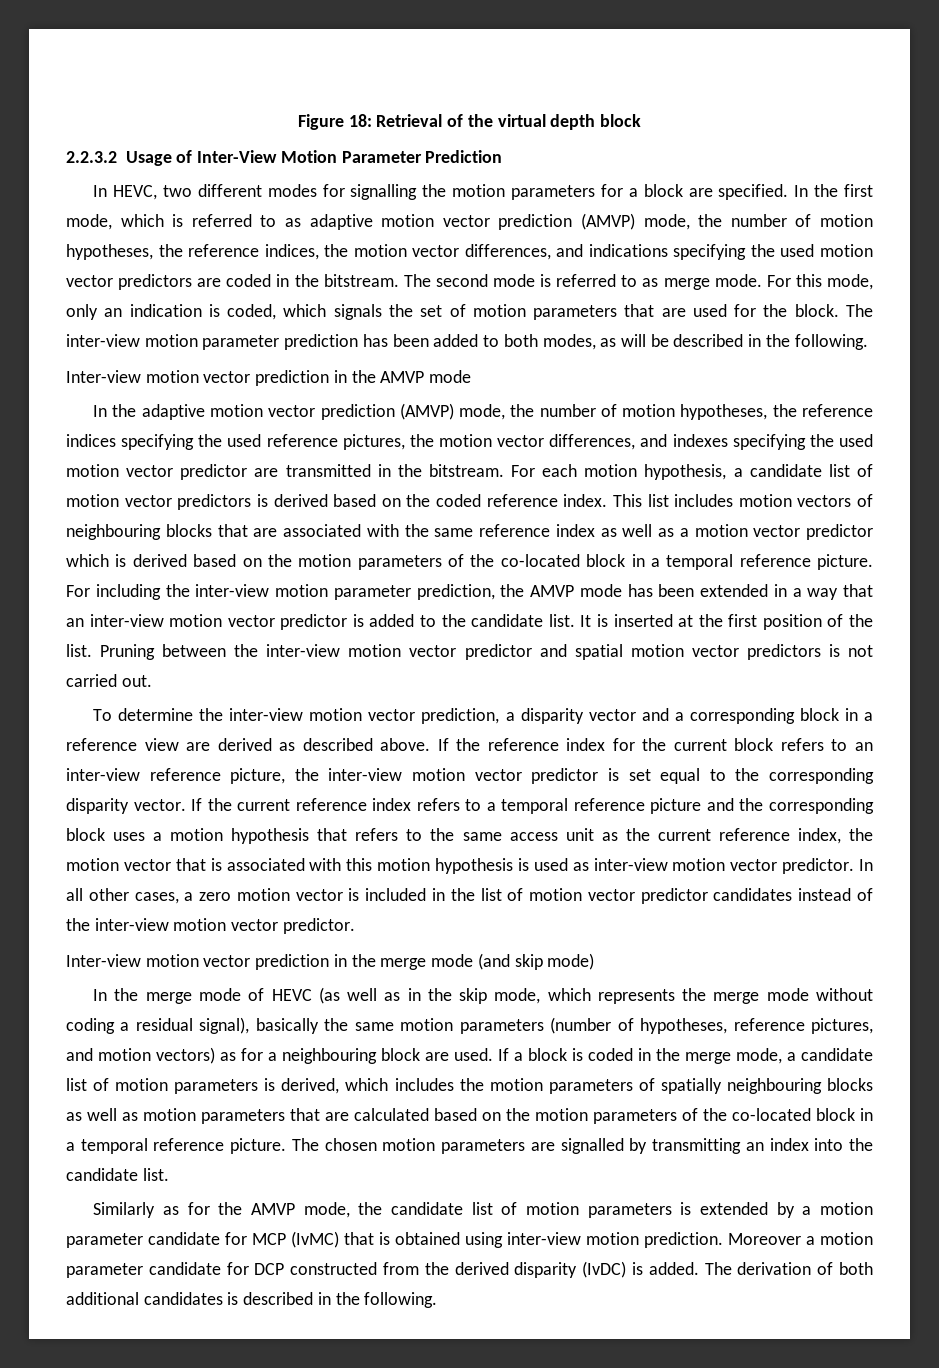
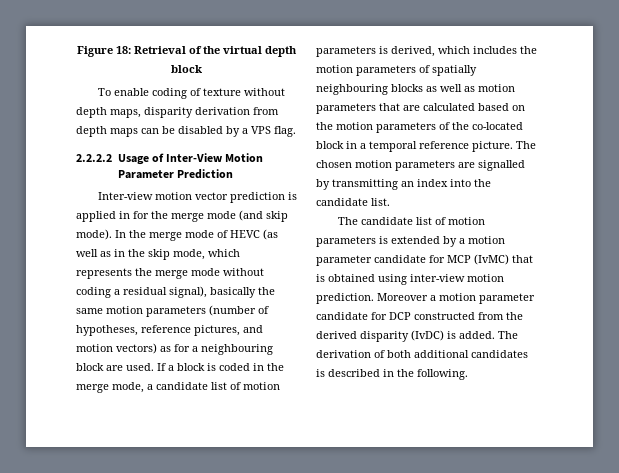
[66,151,117,163] 2.2.3.2 -> [97,88,285,99] [76,107,279,118] [76,126,296,137] [76,154,112,162] To enable coding of texture without depth maps, disparity derivation from depth maps can be disabled by a VPS flag. // 2.2.2.2
[93,184,873,200] [66,213,874,230] [66,244,874,260] [66,274,873,290] [66,304,874,320] [66,334,868,350] [66,370,472,386] [93,403,873,420] [66,434,873,450] [66,464,873,480] [66,494,873,510] [66,524,873,540] [66,554,873,570] [66,584,873,600] [66,614,873,630] [66,644,873,660] [66,674,152,687] [93,708,873,724] [66,738,873,751] [66,768,875,784] [66,798,874,814] [66,828,873,844] [66,858,873,874] [66,888,874,904] [66,918,355,934] [66,954,347,970] In HEVC, two different modes for signalling the motion parameters for a block are specified. In the first mode, which is referred to as adaptive motion vector prediction (AMVP) mode, the number of motion hypotheses, the reference indices, the motion vector differences, and indications specifying the used motion vector predictors are coded in the bitstream. The second mode is referred to as merge mode. For this mode, only an indication is coded, which signals the set of motion parameters that are used for the block. The inter-view motion parameter prediction has been added to both modes, as will be described in the following. // Inter-view motion vector prediction in the AMVP mode // In the adaptive motion vector prediction (AMVP) mode, the number of motion hypotheses, the reference indices specifying the used reference pictures, the motion vector differences, and indexes specifying the used motion vector predictor are transmitted in the bitstream. For each motion hypothesis, a candidate list of motion vector predictors is derived based on the coded reference index. This list includes motion vectors of neighbouring blocks that are associated with the same reference index as well as a motion vector predictor which is derived based on the motion parameters of the co-located block in a temporal reference picture. For including the inter-view motion parameter prediction, the AMVP mode has been extended in a way that an inter-view motion vector predictor is added to the candidate list. It is inserted at the first position of the list. Pruning between the inter-view motion vector predictor and spatial motion vector predictors is not carried out. // To determine the inter-view motion vector prediction, a disparity vector and a corresponding block in a reference view are derived as described above. If the reference index for the current block refers to an inter-view reference picture, the inter-view motion vector predictor is set equal to the corresponding disparity vector. If the current reference index refers to a temporal reference picture and the corresponding block uses a motion hypothesis that refers to the same access unit as the current reference index, the motion vector that is associated with this motion hypothesis is used as inter-view motion vector predictor. In all other cases, a zero motion vector is included in the list of motion vector predictor candidates instead of the inter-view motion vector predictor. // Inter-view motion vector prediction in -> [97,192,297,203] [76,211,149,222] Inter-view motion vector prediction is applied in for
[547,953,595,970] mode) // -> [76,229,112,240] mode).
[93,1202,383,1218] Similarly as for the AMVP mode, the -> [337,217,358,225] The

